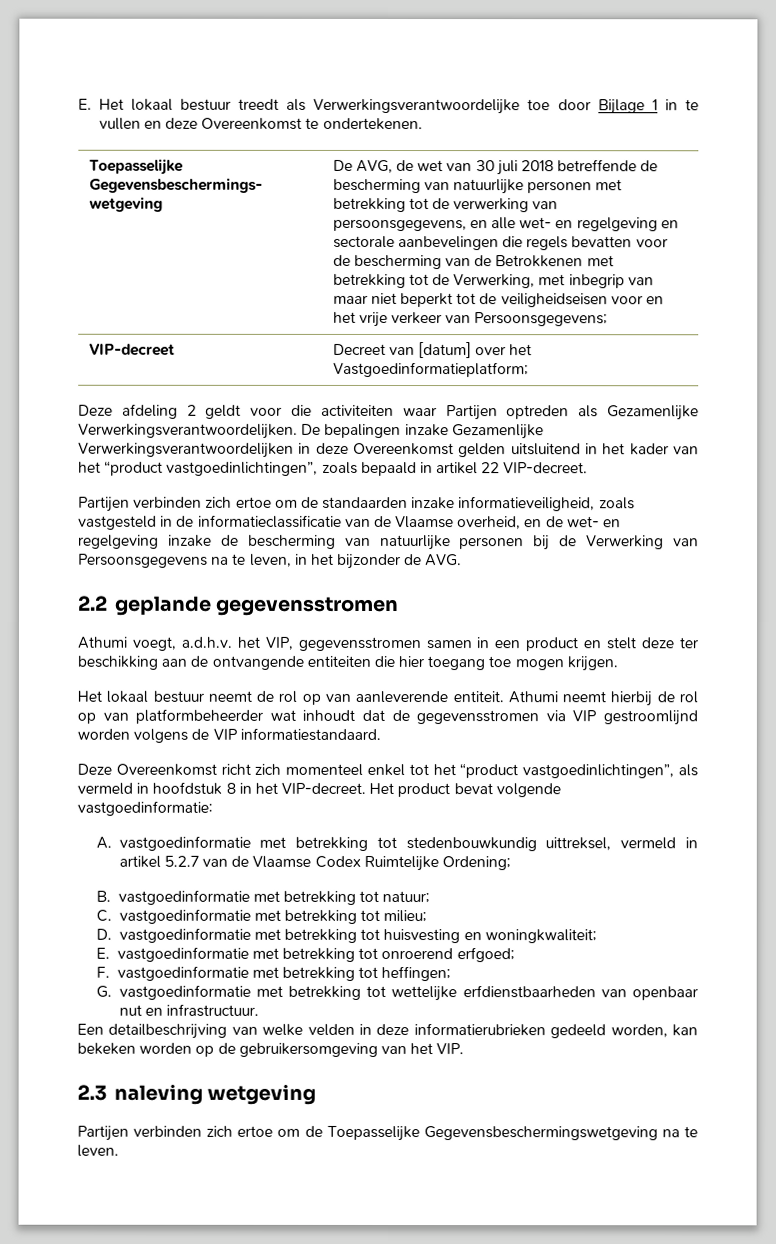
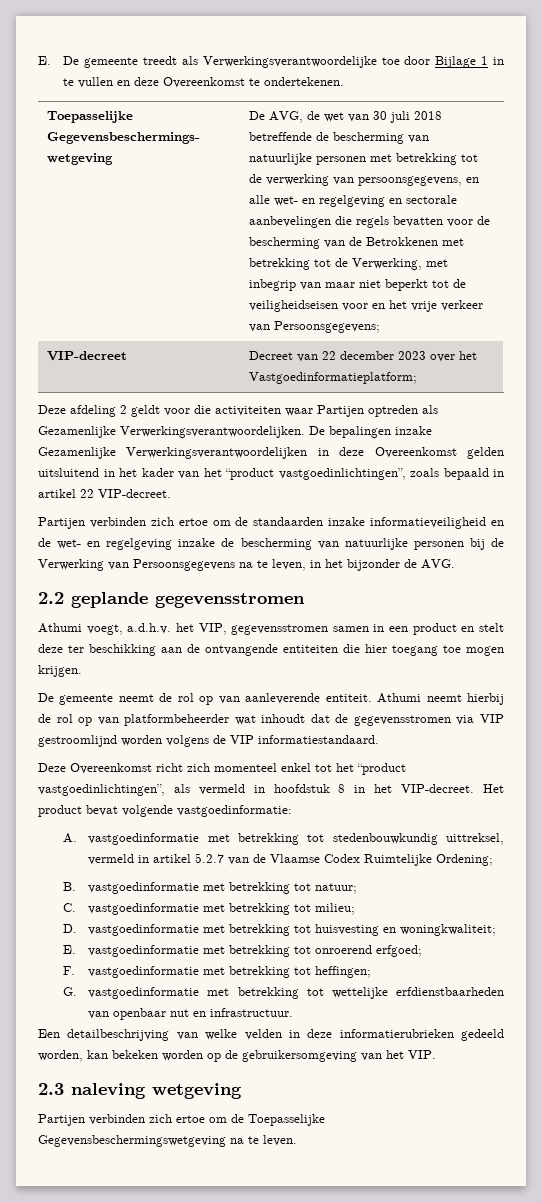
[78,98,231,111] E. Het lokaal bestuur -> [38,56,139,68] E. De gemeente
[418,342,473,359] [datum] -> [322,351,427,360] 22 december 2023
[458,496,635,512] [78,514,522,530] informatieveiligheid, zoals vastgesteld in de informatieclassificatie van de Vlaamse overheid, -> [370,517,487,529] informatieveiligheid
[77,690,204,703] Het lokaal bestuur -> [38,693,114,705] De gemeente

